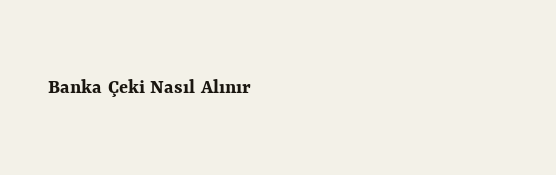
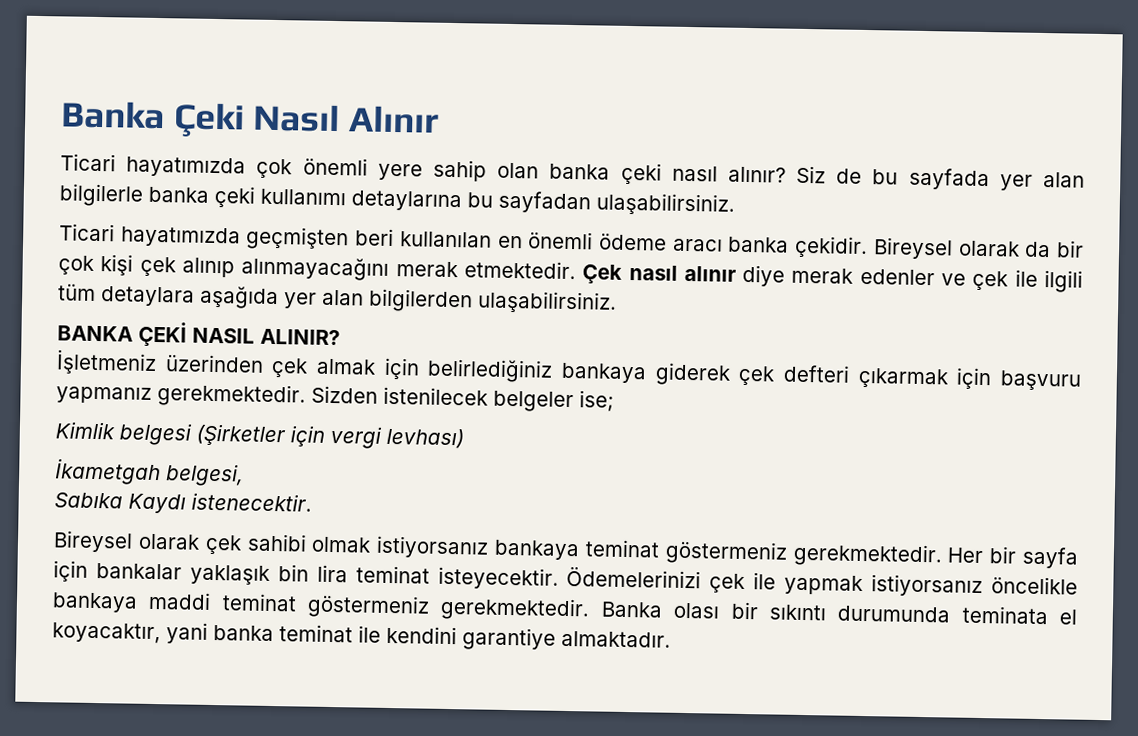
(252, 86) none -> [60,153,1085,191] [59,183,735,216] [59,223,1084,260] [58,254,1083,293] [58,283,617,314] [57,321,340,347] [56,349,1082,391] [56,383,614,413] [55,421,464,449] [54,458,244,487] [54,492,312,514] [53,530,1080,569] [53,560,1078,598] [52,591,1077,625] [52,622,671,651] // Ticari hayatımızda çok önemli yere sahip olan banka çeki nasıl alınır? Siz de bu sayfada yer alan bilgilerle banka çeki kullanımı detaylarına bu sayfadan ulaşabilirsiniz. // Ticari hayatımızda geçmişten beri kullanılan en önemli ödeme aracı banka çekidir. Bireysel olarak da bir çok kişi çek alınıp alınmayacağını merak etmektedir. Çek nasıl alınır diye merak edenler ve çek ile ilgili tüm detaylara aşağıda yer alan bilgilerden ulaşabilirsiniz. // BANKA ÇEKİ NASIL ALINIR? // İşletmeniz üzerinden çek almak için belirlediğiniz bankaya giderek çek defteri çıkarmak için başvuru yapmanız gerekmektedir. Sizden istenilecek belgeler ise; // Kimlik belgesi (Şirketler için vergi levhası) // İkametgah belgesi, // Sabıka Kaydı istenecektir. // Bireysel olarak çek sahibi olmak istiyorsanız bankaya teminat göstermeniz gerekmektedir. Her bir sayfa için bankalar yaklaşık bin lira teminat isteyecektir. Ödemelerinizi çek ile yapmak istiyorsanız öncelikle bankaya maddi teminat göstermeniz gerekmektedir. Banka olası bir sıkıntı durumunda teminata el koyacaktır, yani banka teminat ile kendini garantiye almaktadır.

